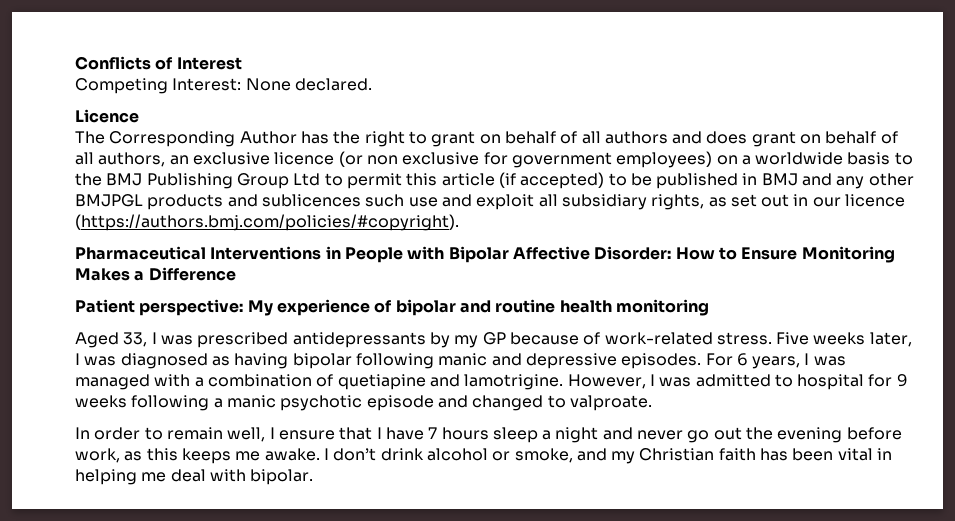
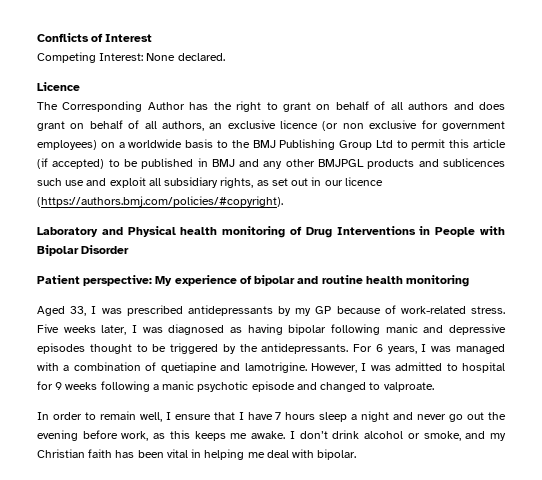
[75,246,206,260] Pharmaceutical -> [37,226,332,238] Laboratory and Physical health monitoring of Drug
[512,246,895,263] [75,267,236,281] Affective Disorder: How to Ensure Monitoring Makes a Difference -> [81,245,130,254] Disorder
[621,353,702,369] episodes. -> [37,343,349,354] episodes thought to be triggered by the antidepressants.

